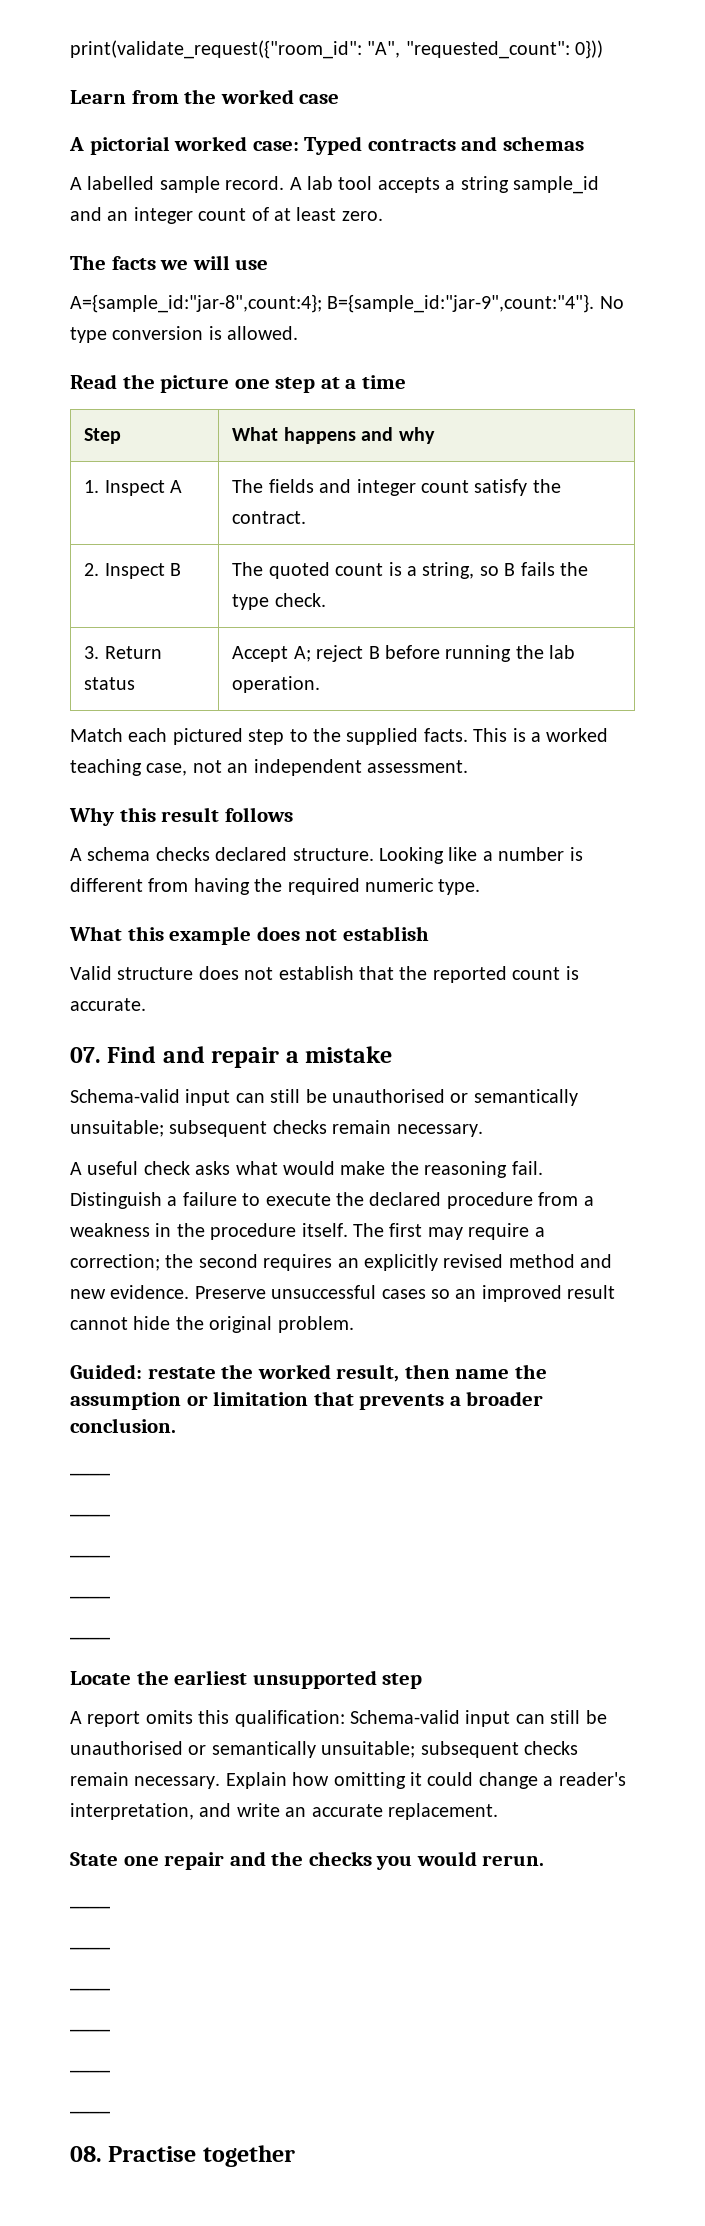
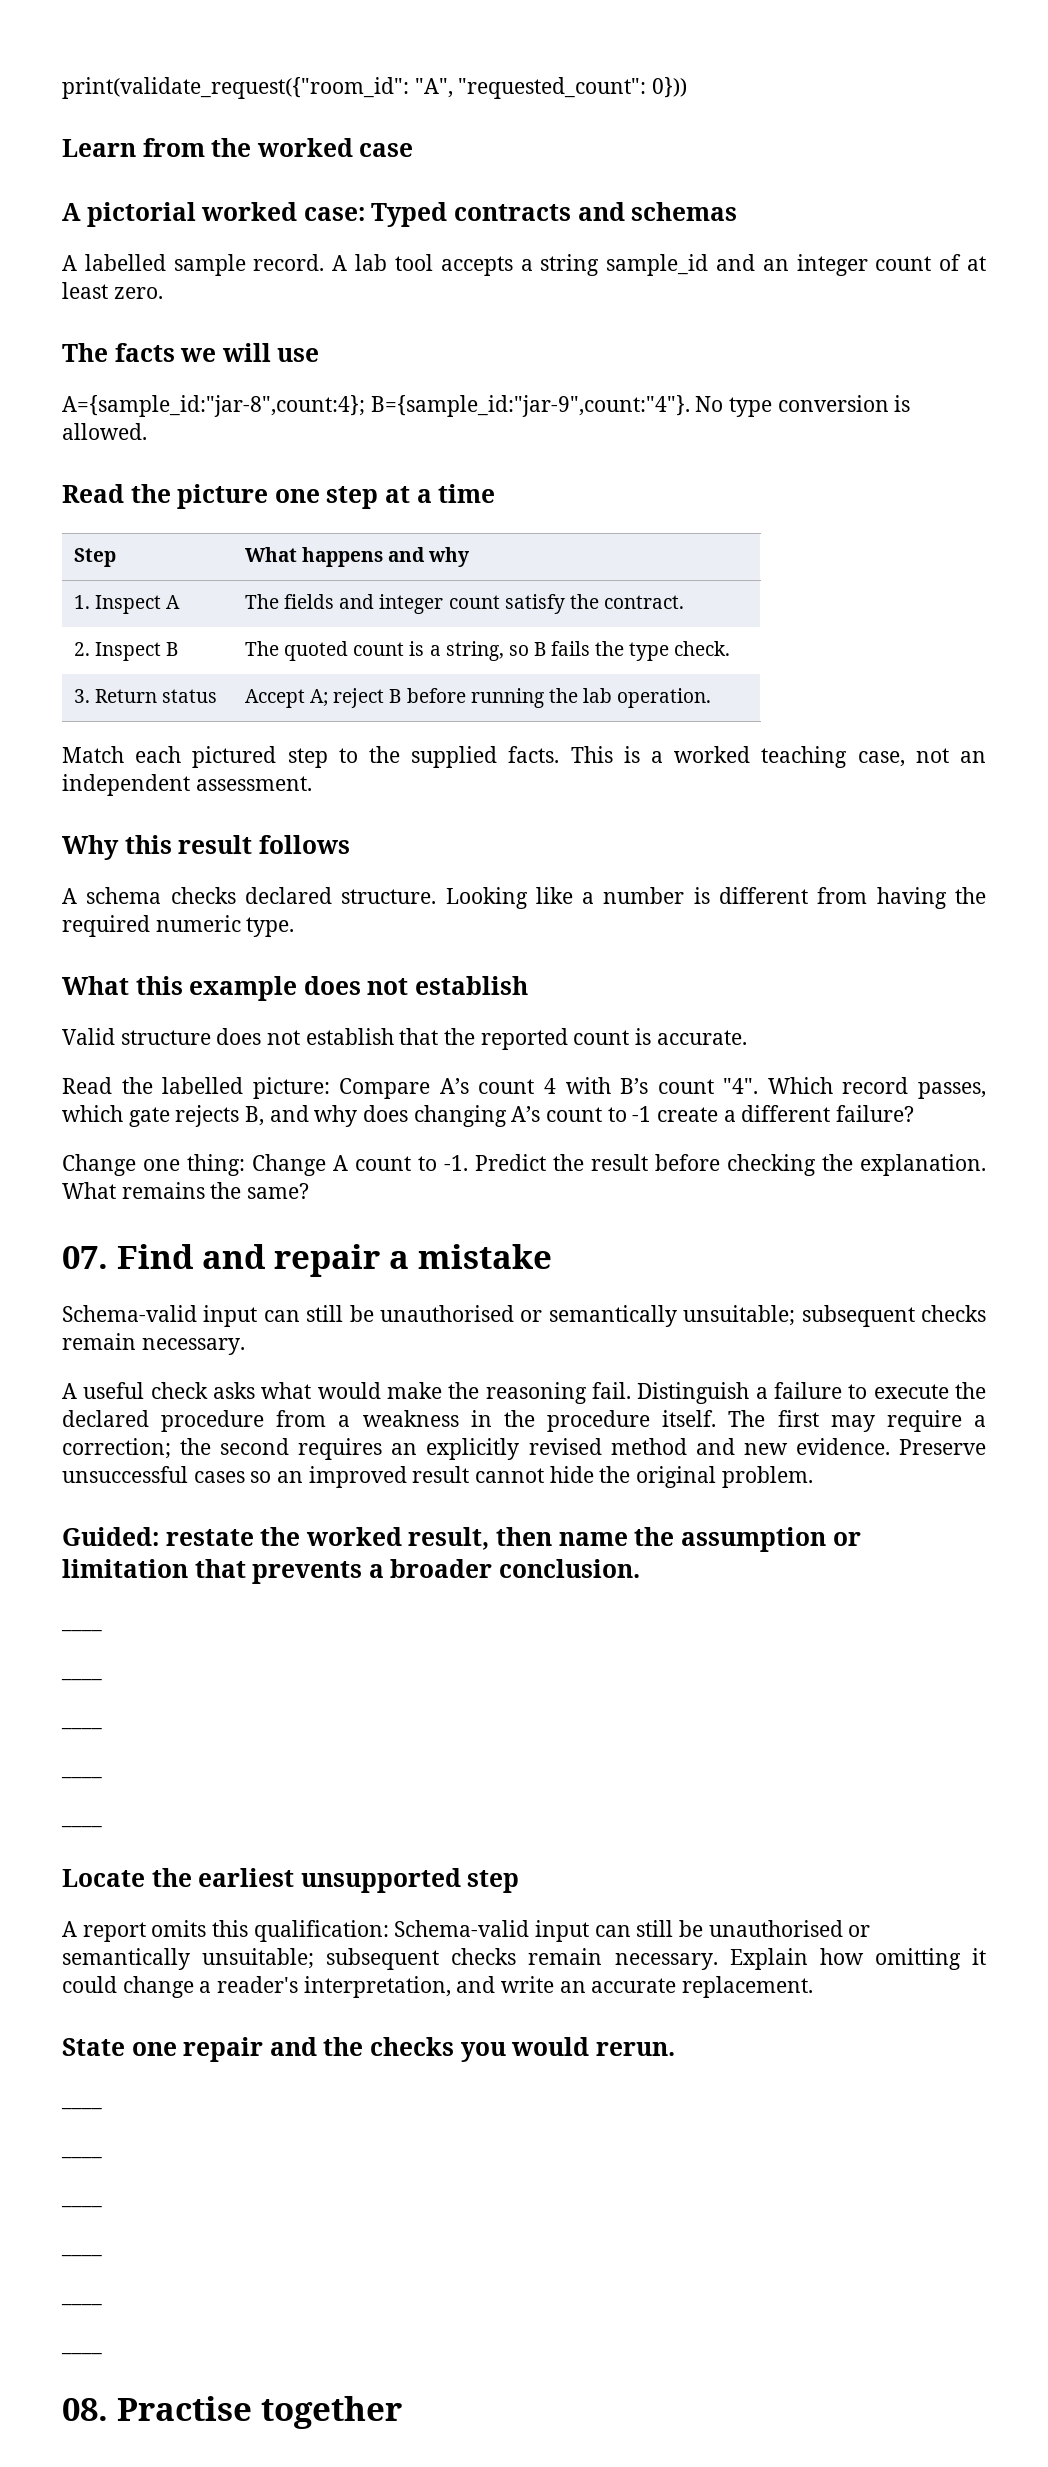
(146, 1004) none -> [62,1077,986,1099] [62,1105,915,1127] [62,1154,986,1176] [62,1182,310,1199] // Read the labelled picture: Compare A’s count 4 with B’s count "4". Which record passes, which gate rejects B, and why does changing A’s count to -1 create a different failure? // Change one thing: Change A count to -1. Predict the result before checking the explanation. What remains the same?

